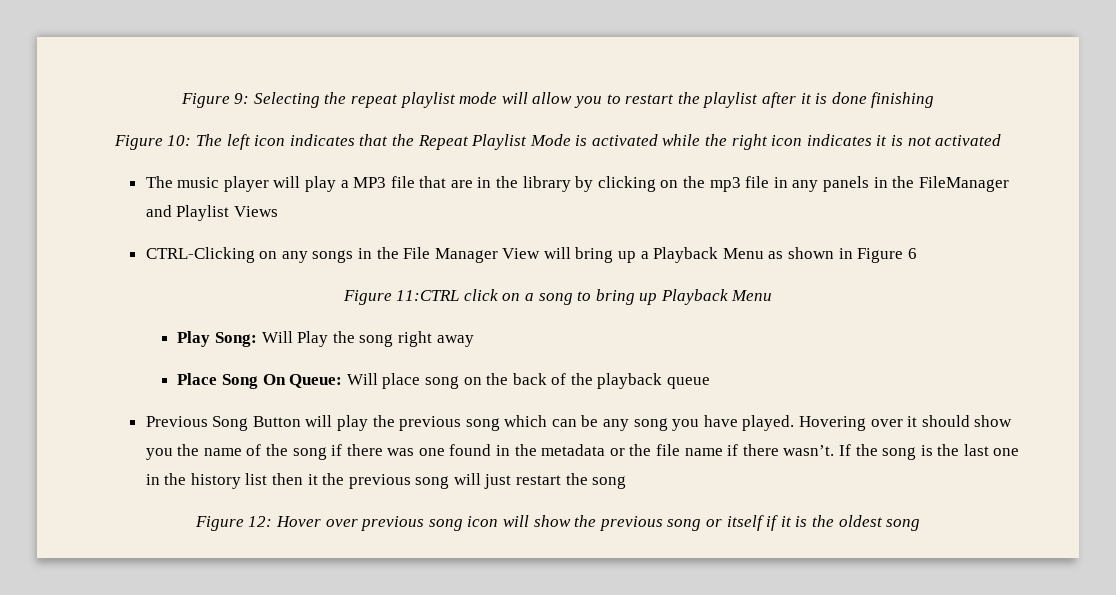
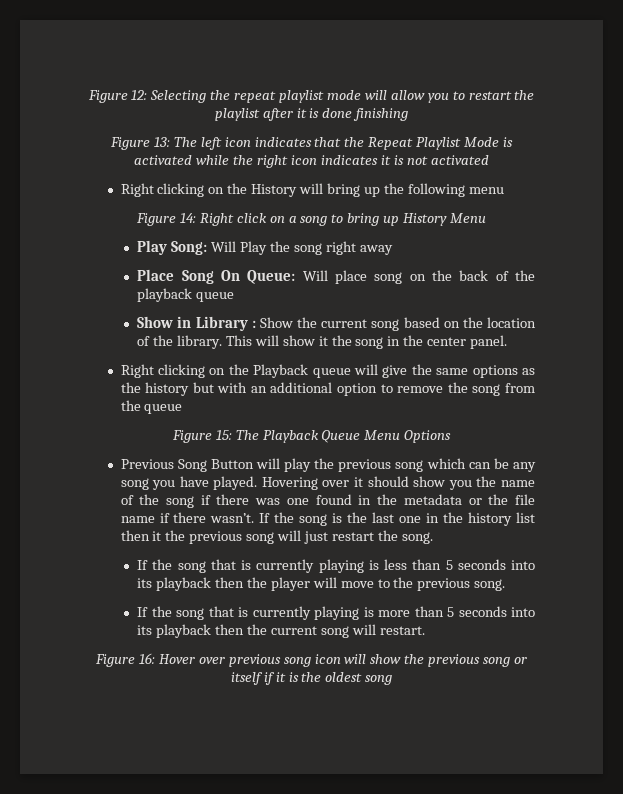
[180,93,250,108] Figure 9: -> [87,90,148,103] Figure 12:
[167,135,192,146] 10: -> [153,137,170,147] 13:
[145,176,1009,192] [145,205,278,221] [145,247,917,263] [342,290,460,305] The music player will play a MP3 file that are in the library by clicking on the mp3 file in any panels in the FileManager and Playlist Views // CTRL-Clicking on any songs in the File Manager View will bring up a Playback Menu as shown in Figure 6 // Figure 11:CTRL -> [120,183,504,197] [135,213,234,226] Right clicking on the History will bring up the following menu // Figure 14: Right
[660,289,728,305] Playback -> [403,213,448,226] History
(711, 383) none -> [137,316,536,331] [137,335,508,349] [120,364,536,378] [120,382,535,396] [120,400,183,414] [171,430,452,443] // Show in Library : Show the current song based on the location of the library. This will show it the song in the center panel. // Right clicking on the Playback queue will give the same options as the history but with an additional option to remove the song from the queue // Figure 15: The Playback Queue Menu Options
[592,476,627,489] [194,516,273,531] song // Figure 12: -> [401,532,433,544] [137,559,535,573] [137,577,506,591] [137,606,535,620] [137,624,425,638] [95,653,155,667] song. // If the song that is currently playing is less than 5 seconds into its playback then the player will move to the previous song. // If the song that is currently playing is more than 5 seconds into its playback then the current song will restart. // Figure 16:

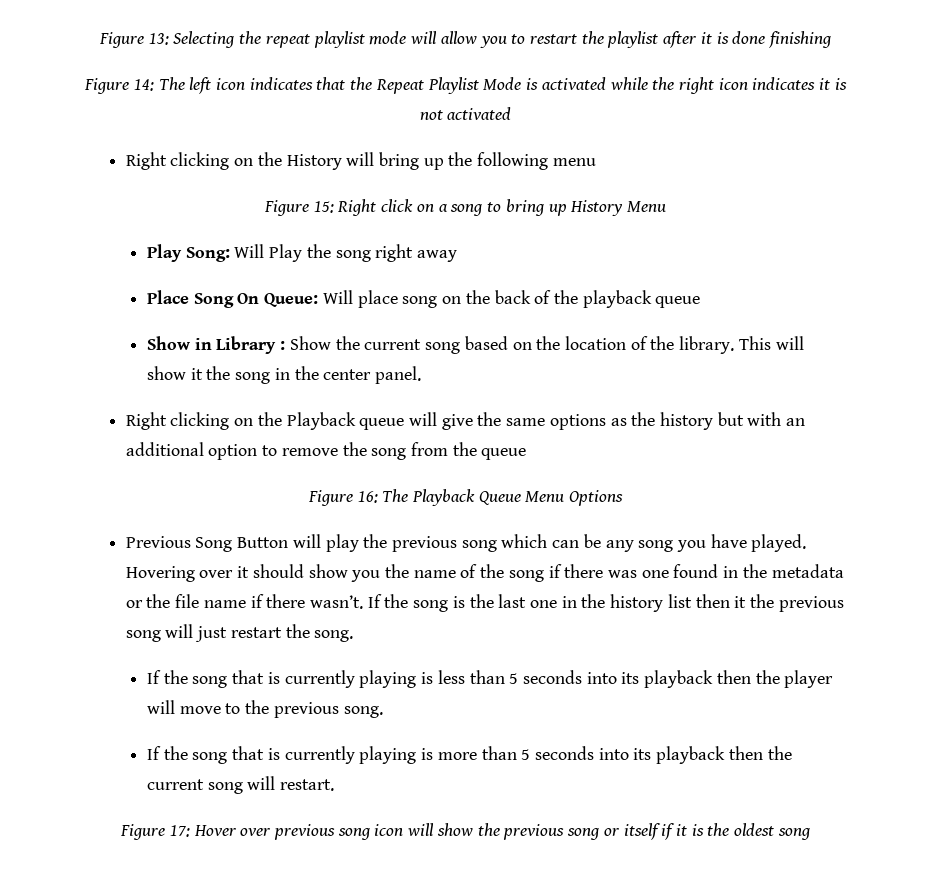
[87,90,148,103] Figure 12: -> [98,32,169,48] Figure 13:
[153,137,170,147] 13: -> [133,79,154,91] 14:
[179,213,196,223] 14: -> [313,201,334,213] 15:
[215,430,232,440] 15: -> [357,491,378,503] 16:
[138,653,155,664] 16: -> [169,825,190,837] 17:

